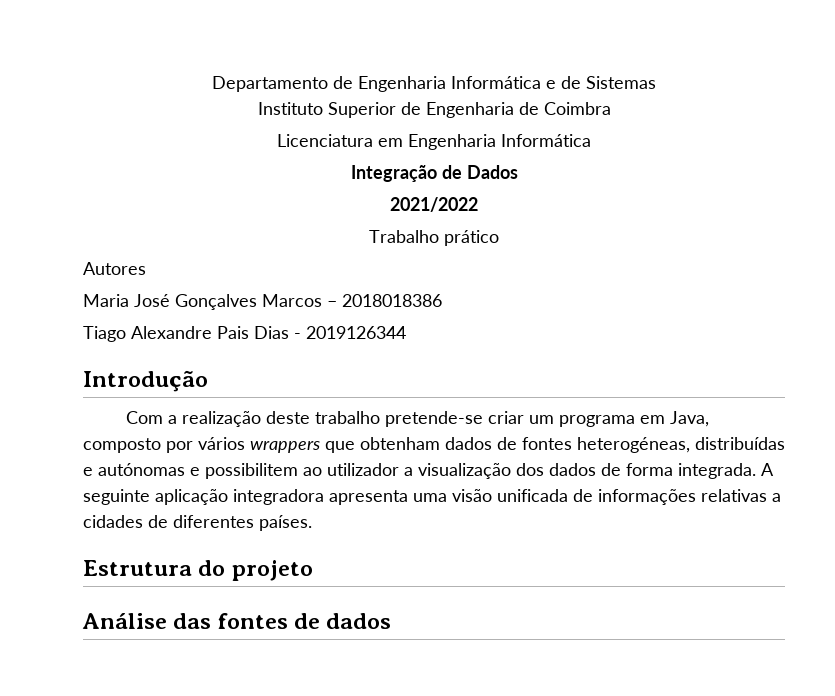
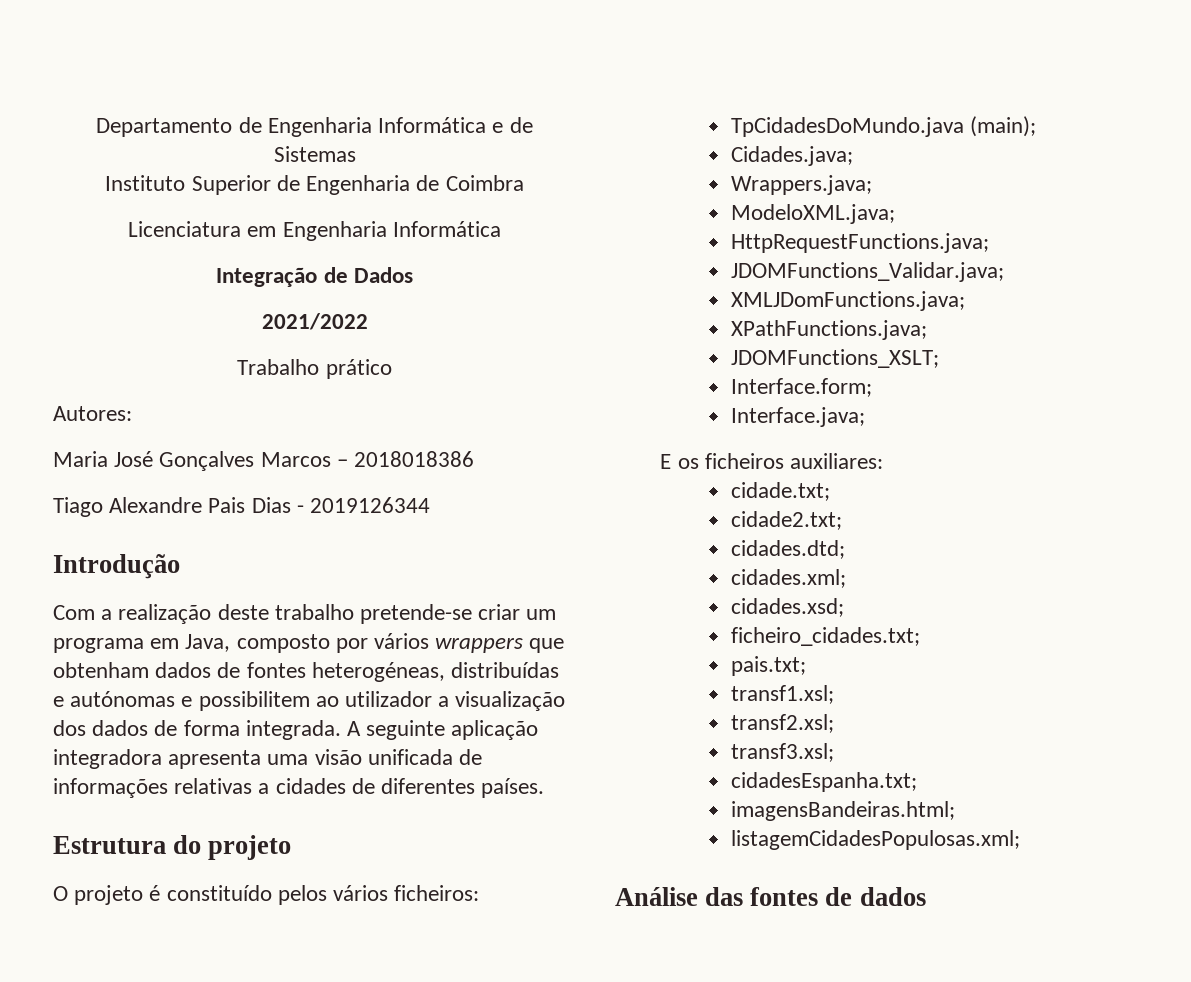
[83,262,146,275] Autores -> [53,406,132,421] Autores:
(313, 570) none -> [53,885,480,905] [730,116,1037,137] [730,146,853,166] [730,175,872,195] [730,204,895,224] [730,233,989,253] [730,262,1004,282] [730,291,965,311] [730,320,927,340] [730,349,939,368] [730,378,872,397] [730,407,865,427] [660,453,883,469] [730,482,830,501] [730,511,842,530] [730,540,845,559] [730,569,846,588] [730,598,844,617] [730,627,920,646] [730,656,806,676] [730,685,834,704] [730,714,834,733] [730,743,834,762] [730,772,917,792] [730,801,955,821] [730,830,1020,850] // O projeto é constituído pelos vários ficheiros: // TpCidadesDoMundo.java (main); // Cidades.java; // Wrappers.java; // ModeloXML.java; // HttpRequestFunctions.java; // JDOMFunctions_Validar.java; // XMLJDomFunctions.java; // XPathFunctions.java; // JDOMFunctions_XSLT; // Interface.form; // Interface.java; // E os ficheiros auxiliares: // cidade.txt; // cidade2.txt; // cidades.dtd; // cidades.xml; // cidades.xsd; // ficheiro_cidades.txt; // pais.txt; // transf1.xsl; // transf2.xsl; // transf3.xsl; // cidadesEspanha.txt; // imagensBandeiras.html; // listagemCidadesPopulosas.xml;

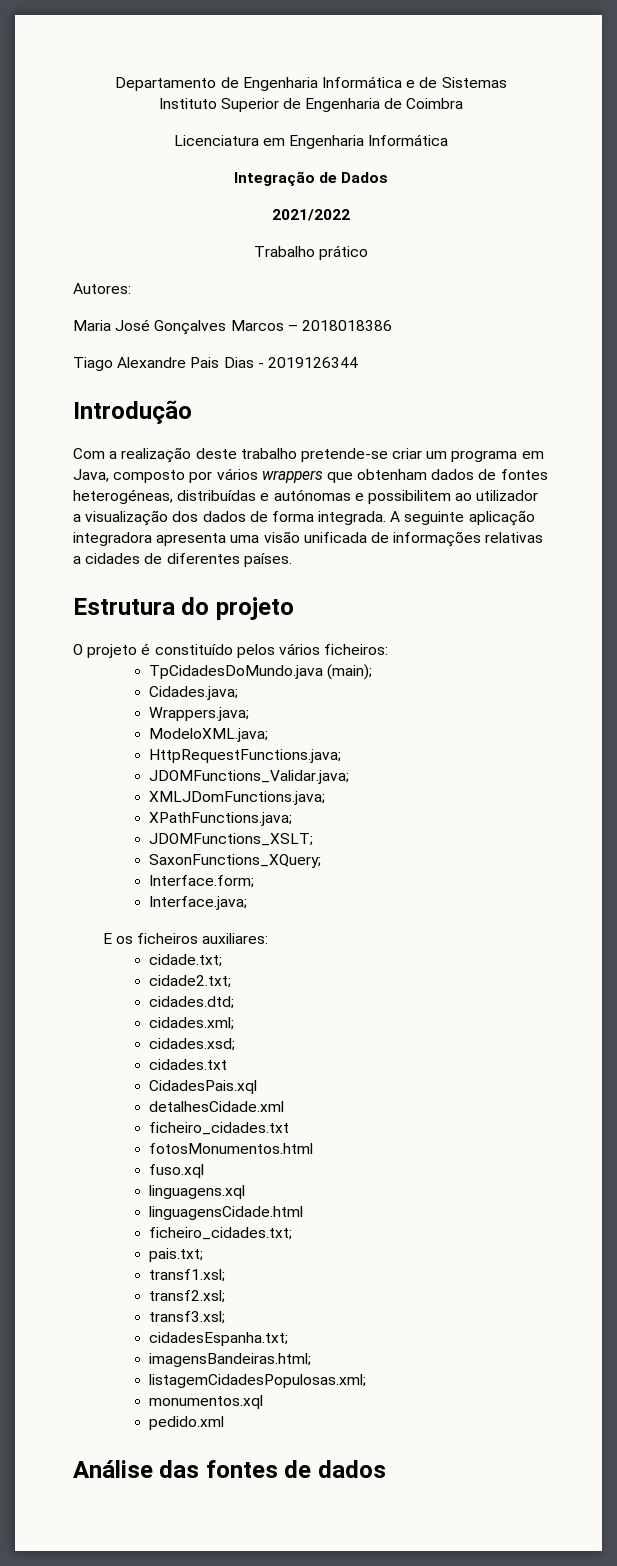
(939, 358) none -> [149,854,322,868] // SaxonFunctions_XQuery;
(844, 607) none -> [149,1059,228,1070] [149,1080,258,1094] [149,1101,285,1112] [149,1122,290,1135] [149,1143,314,1154] [149,1164,205,1178] [149,1185,246,1199] [149,1206,304,1220] // cidades.txt // CidadesPais.xql // detalhesCidade.xml // ficheiro_cidades.txt // fotosMonumentos.html // fuso.xql // linguagens.xql // linguagensCidade.html
(1020, 840) none -> [149,1395,264,1409] [149,1416,225,1430] // monumentos.xql // pedido.xml

